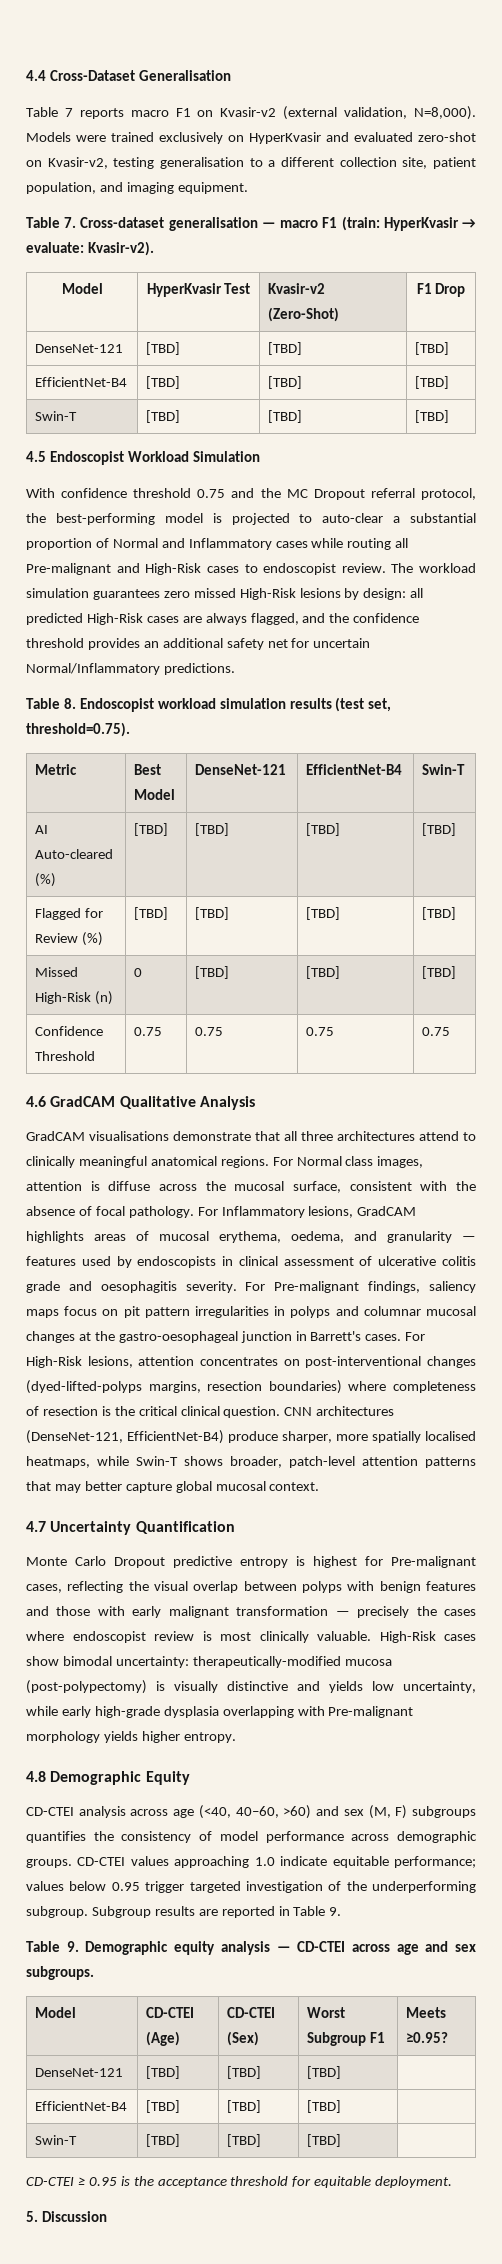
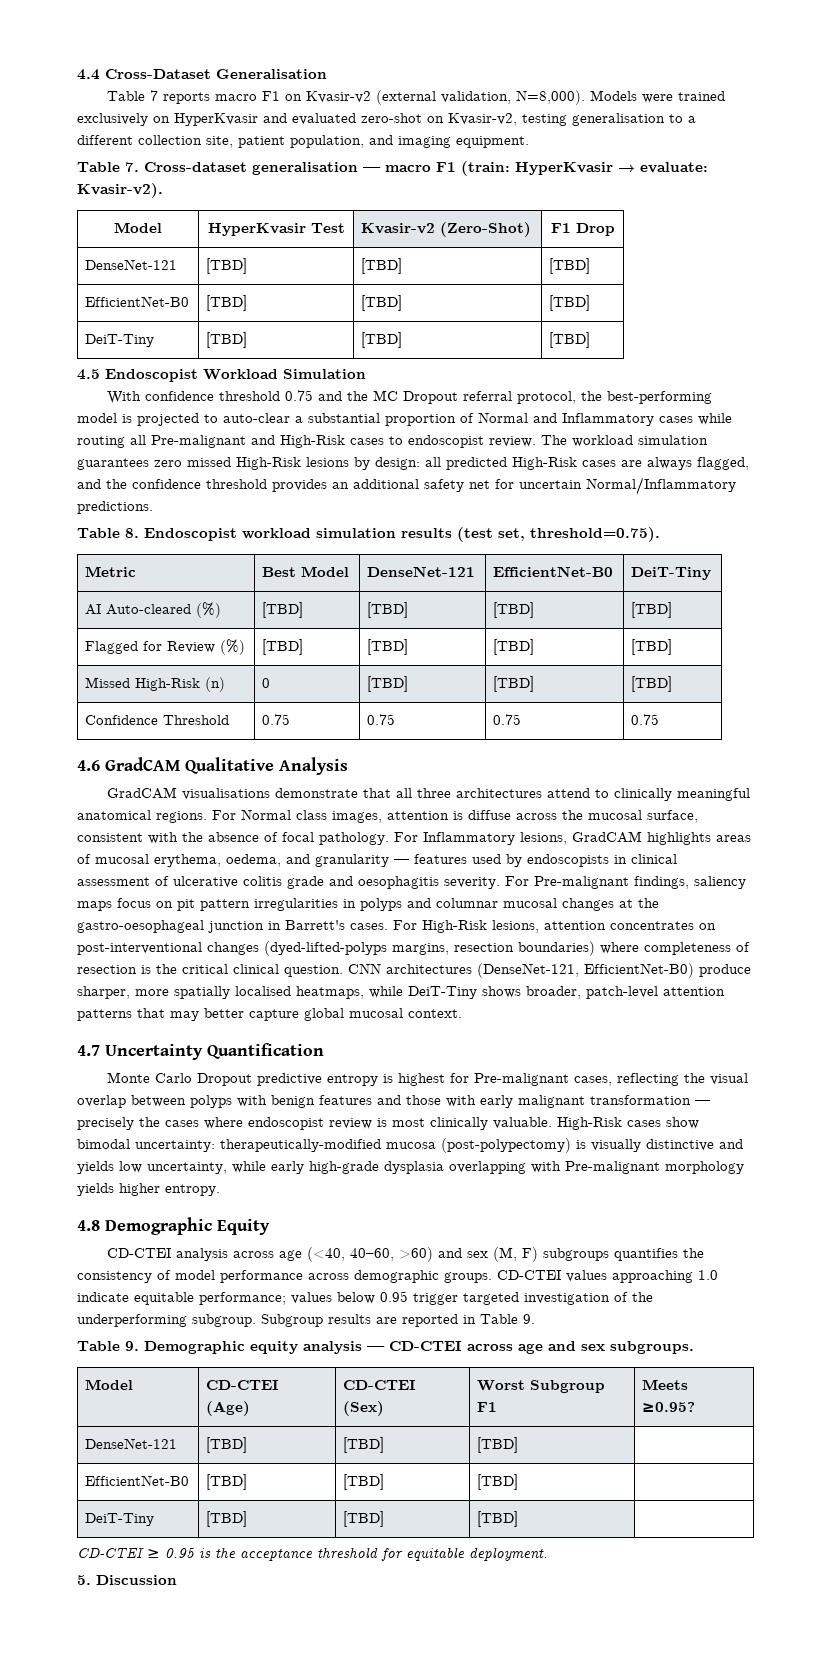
[35,377,128,387] [146,376,181,389] [268,376,303,389] [415,376,450,389] [35,411,78,421] EfficientNet-B4 | [TBD] | [TBD] | [TBD] // Swin-T -> [85,296,190,307] [206,295,248,311] [361,295,403,311] [549,295,591,311] [85,334,155,347] EfficientNet-B0 | [TBD] | [TBD] | [TBD] // DeiT-Tiny
[306,764,403,775] [422,764,466,775] EfficientNet-B4 | Swin-T -> [493,566,614,577] [631,567,712,580] EfficientNet-B0 | DeiT-Tiny
[127,1430,224,1444] EfficientNet-B4) -> [584,963,694,978] EfficientNet-B0)
[136,1456,178,1466] Swin-T -> [408,986,477,999] DeiT-Tiny
[35,2101,128,2111] [146,2100,181,2113] [227,2100,262,2113] [307,2100,342,2113] [35,2135,78,2145] EfficientNet-B4 | [TBD] | [TBD] | [TBD] | // Swin-T -> [85,1475,190,1486] [206,1474,248,1490] [343,1474,385,1490] [477,1474,519,1490] [85,1513,155,1526] EfficientNet-B0 | [TBD] | [TBD] | [TBD] | // DeiT-Tiny

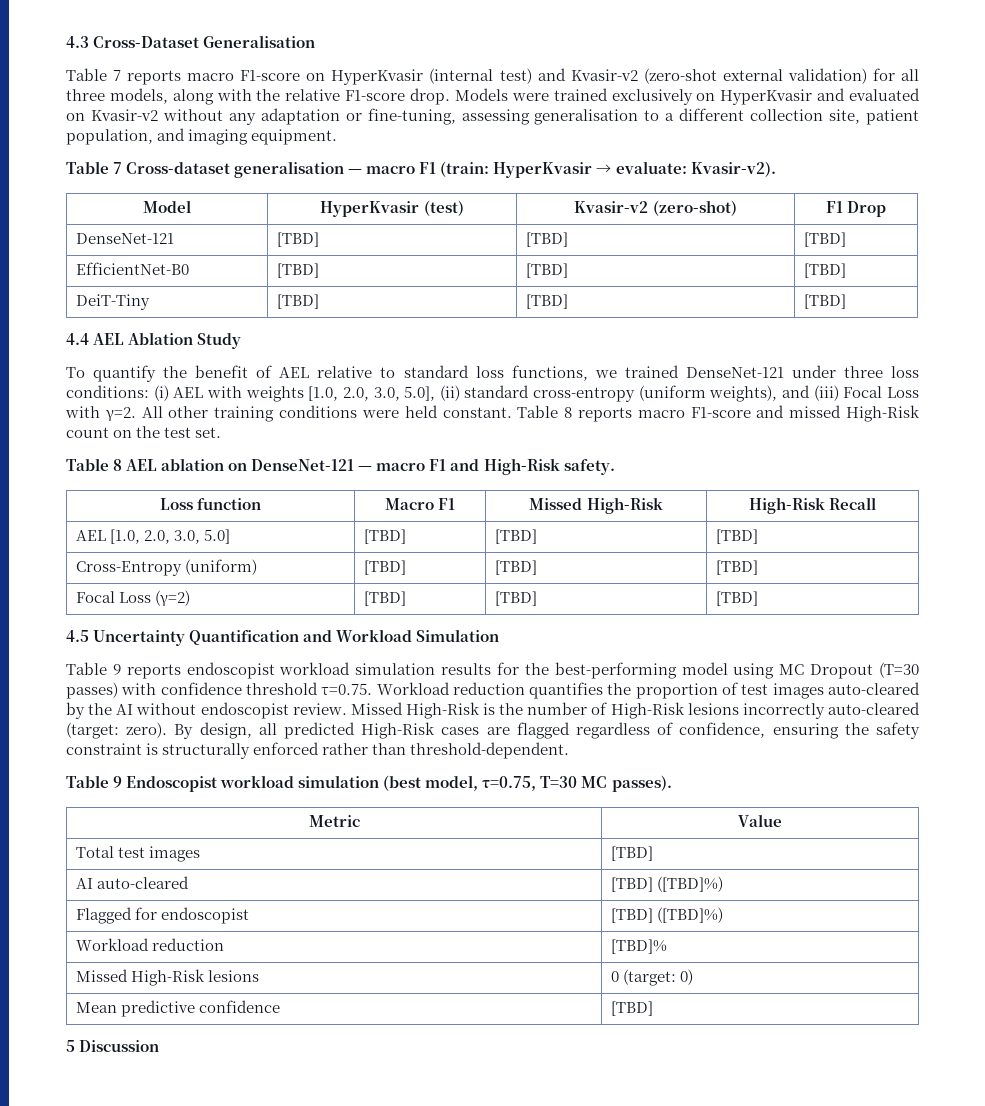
[77,69,100,80] 4.4 -> [66,36,89,48] 4.3
[261,90,585,105] F1 on Kvasir-v2 (external validation, N=8,000). -> [240,68,920,85] [66,88,451,105] F1-score on HyperKvasir (internal test) and Kvasir-v2 (zero-shot external validation) for all three models, along with the relative F1-score drop.
[361,113,567,126] zero-shot on Kvasir-v2, testing -> [66,108,530,125] on Kvasir-v2 without any adaptation or fine-tuning, assessing
[125,162,139,172] 7. -> [113,162,123,174] 7
[310,223,345,233] [361,222,532,237] Test | Kvasir-v2 (Zero-Shot) -> [423,200,464,216] [574,200,737,216] (test) | Kvasir-v2 (zero-shot)
[77,369,366,382] [106,390,712,404] [77,412,732,426] [77,435,708,448] [77,457,749,470] [77,477,736,495] [77,501,153,514] [77,527,660,542] [85,566,137,577] [262,566,350,577] [367,566,476,577] [493,566,614,577] [631,567,712,580] [85,602,222,618] [262,602,304,618] [367,602,409,618] [493,602,535,618] [631,602,673,618] [85,639,246,655] [262,639,304,655] [367,639,409,655] [493,639,535,655] [631,639,673,655] [85,677,226,692] [262,678,271,688] [367,676,409,692] [493,676,535,692] [631,676,673,692] [85,715,230,725] [262,714,291,725] [367,714,396,725] [493,714,522,725] [631,714,660,725] [77,757,348,775] [106,787,750,801] [77,809,698,823] [77,831,751,845] [77,854,677,867] [77,876,746,889] [77,898,659,911] [77,920,716,933] [77,941,750,956] [77,963,751,978] [77,986,725,999] [77,1008,462,1021] [77,1043,324,1060] [106,1072,748,1086] [77,1095,710,1108] [77,1117,699,1130] [77,1138,743,1153] [77,1161,744,1174] [77,1183,220,1196] [77,1217,270,1235] [106,1247,704,1262] [77,1270,718,1283] [77,1291,653,1305] [77,1314,535,1327] [77,1341,694,1354] [85,1379,134,1390] [206,1380,280,1390] [206,1401,251,1416] [343,1380,417,1390] [343,1401,385,1416] [477,1380,606,1393] [477,1402,498,1412] [642,1379,689,1390] [642,1402,696,1412] [85,1438,178,1449] [206,1437,248,1453] [343,1437,385,1453] [477,1437,519,1453] [85,1475,190,1486] [206,1474,248,1490] [343,1474,385,1490] [477,1474,519,1490] [85,1513,155,1526] [206,1511,248,1527] [343,1511,385,1527] [477,1511,519,1527] [77,1547,548,1561] [77,1575,91,1585] 4.5 Endoscopist Workload Simulation // With confidence threshold 0.75 and the MC Dropout referral protocol, the best-performing model is projected to auto-clear a substantial proportion of Normal and Inflammatory cases while routing all Pre-malignant and High-Risk cases to endoscopist review. The workload simulation guarantees zero missed High-Risk lesions by design: all predicted High-Risk cases are always flagged, and the confidence threshold provides an additional safety net for uncertain Normal/Inflammatory predictions. // Table 8. Endoscopist workload simulation results (test set, threshold=0.75). // Metric | Best Model | DenseNet-121 | EfficientNet-B0 | DeiT-Tiny // AI Auto-cleared (%) | [TBD] | [TBD] | [TBD] | [TBD] // Flagged for Review (%) | [TBD] | [TBD] | [TBD] | [TBD] // Missed High-Risk (n) | 0 | [TBD] | [TBD] | [TBD] // Confidence Threshold | 0.75 | 0.75 | 0.75 | 0.75 // 4.6 GradCAM Qualitative Analysis // GradCAM visualisations demonstrate that all three architectures attend to clinically meaningful anatomical regions. For Normal class images, attention is diffuse across the mucosal surface, consistent with the absence of focal pathology. For Inflammatory lesions, GradCAM highlights areas of mucosal erythema, oedema, and granularity — features used by endoscopists in clinical assessment of ulcerative colitis grade and oesophagitis severity. For Pre-malignant findings, saliency maps focus on pit pattern irregularities in polyps and columnar mucosal changes at the gastro-oesophageal junction in Barrett's cases. For High-Risk lesions, attention concentrates on post-interventional changes (dyed-lifted-polyps margins, resection boundaries) where completeness of resection is the critical clinical question. CNN architectures (DenseNet-121, EfficientNet-B0) produce sharper, more spatially localised heatmaps, while DeiT-Tiny shows broader, patch-level attention patterns that may better capture global mucosal context. // 4.7 Uncertainty Quantification // Monte Carlo Dropout predictive entropy is highest for Pre-malignant cases, reflecting the visual overlap between polyps with benign features and those with early malignant transformation — precisely the cases where endoscopist review is most clinically valuable. High-Risk cases show bimodal uncertainty: therapeutically-modified mucosa (post-polypectomy) is visually distinctive and yields low uncertainty, while early high-grade dysplasia overlapping with Pre-malignant morphology yields higher entropy. // 4.8 Demographic Equity // CD-CTEI analysis across age (<40, 40–60, >60) and sex (M, F) subgroups quantifies the consistency of model performance across demographic groups. CD-CTEI values approaching 1.0 indicate equitable performance; values below 0.95 trigger targeted investigation of the underperforming subgroup. Subgroup results are reported in Table 9. // Table 9. Demographic equity analysis — CD-CTEI across age and sex subgroups. // Model | CD-CTEI (Age) | CD-CTEI (Sex) | Worst Subgroup F1 | Meets ≥0.95? // DenseNet-121 | [TBD] | [TBD] | [TBD] | // EfficientNet-B0 | [TBD] | [TBD] | [TBD] | // DeiT-Tiny | [TBD] | [TBD] | [TBD] | // CD-CTEI ≥ 0.95 is the acceptance threshold for equitable deployment. // 5. -> [66,332,242,349] [66,365,919,382] [66,385,919,402] [65,405,920,422] [66,426,222,438] [66,458,615,475] [159,498,262,510] [384,498,456,510] [529,497,663,514] [748,497,877,514] [75,529,231,544] [363,529,406,544] [494,529,537,544] [715,529,758,544] [75,559,257,576] [363,560,406,575] [494,560,537,575] [715,560,758,575] [75,590,191,606] [363,591,406,606] [494,591,537,606] [715,591,758,606] [66,629,500,646] [66,662,920,679] [66,682,920,699] [66,702,920,719] [66,722,921,739] [66,742,570,759] [66,775,672,792] [308,815,360,827] [738,814,782,827] [75,846,201,862] [610,846,653,861] [75,876,189,889] [610,876,723,892] [75,907,250,924] [610,907,723,923] [75,938,224,951] [610,939,667,954] [75,969,260,986] [610,969,694,986] [75,1000,281,1017] [610,1001,653,1016] [66,1040,75,1052] 4.4 AEL Ablation Study // To quantify the benefit of AEL relative to standard loss functions, we trained DenseNet-121 under three loss conditions: (i) AEL with weights [1.0, 2.0, 3.0, 5.0], (ii) standard cross-entropy (uniform weights), and (iii) Focal Loss with γ=2. All other training conditions were held constant. Table 8 reports macro F1-score and missed High-Risk count on the test set. // Table 8 AEL ablation on DenseNet-121 — macro F1 and High-Risk safety. // Loss function | Macro F1 | Missed High-Risk | High-Risk Recall // AEL [1.0, 2.0, 3.0, 5.0] | [TBD] | [TBD] | [TBD] // Cross-Entropy (uniform) | [TBD] | [TBD] | [TBD] // Focal Loss (γ=2) | [TBD] | [TBD] | [TBD] // 4.5 Uncertainty Quantification and Workload Simulation // Table 9 reports endoscopist workload simulation results for the best-performing model using MC Dropout (T=30 passes) with confidence threshold τ=0.75. Workload reduction quantifies the proportion of test images auto-cleared by the AI without endoscopist review. Missed High-Risk is the number of High-Risk lesions incorrectly auto-cleared (target: zero). By design, all predicted High-Risk cases are flagged regardless of confidence, ensuring the safety constraint is structurally enforced rather than threshold-dependent. // Table 9 Endoscopist workload simulation (best model, τ=0.75, T=30 MC passes). // Metric | Value // Total test images | [TBD] // AI auto-cleared | [TBD] ([TBD]%) // Flagged for endoscopist | [TBD] ([TBD]%) // Workload reduction | [TBD]% // Missed High-Risk lesions | 0 (target: 0) // Mean predictive confidence | [TBD] // 5

